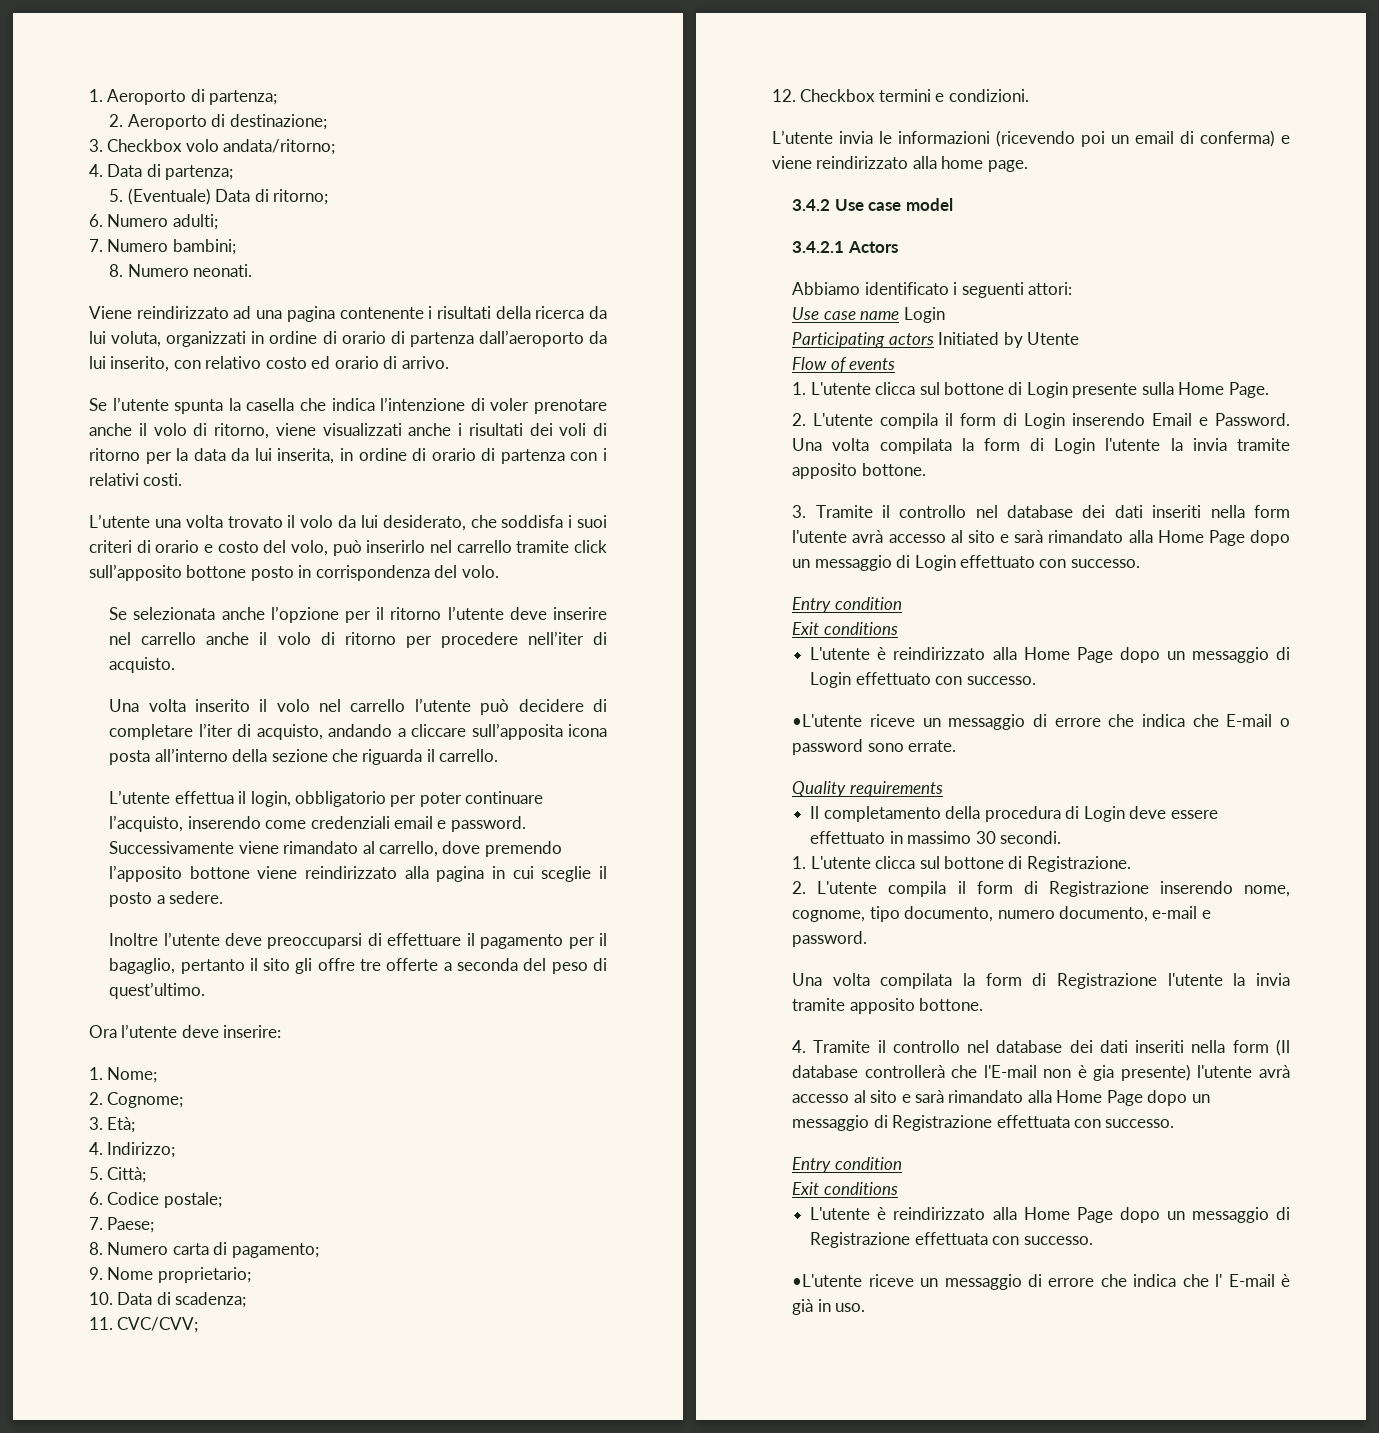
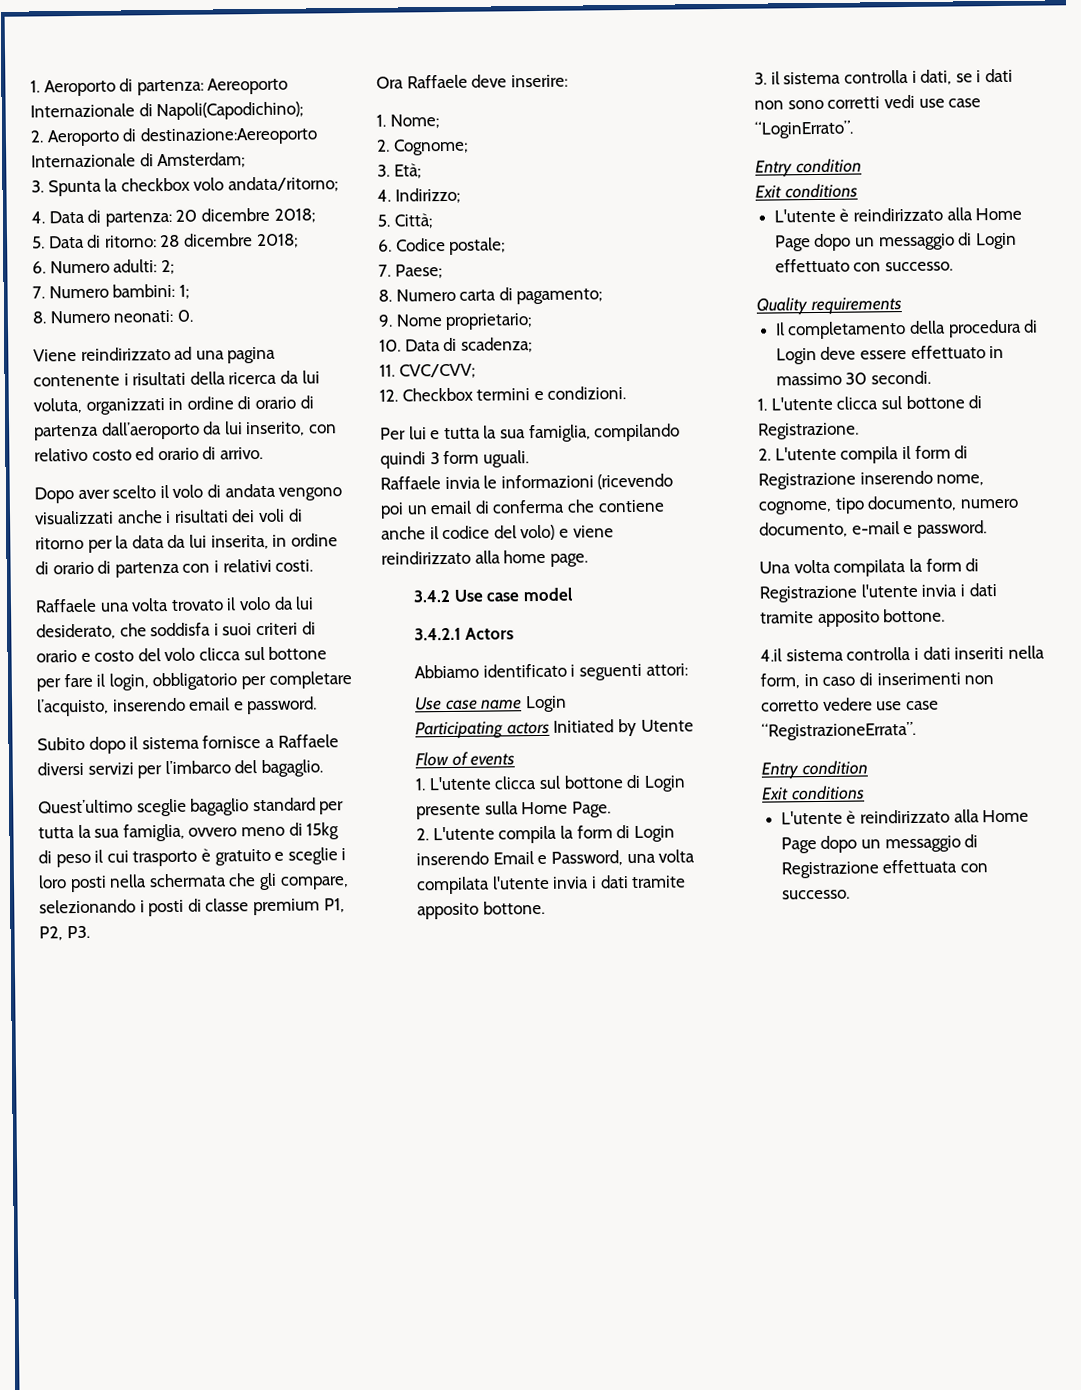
[209,90,278,105] [109,114,327,130] [89,139,183,152] partenza; // 2. Aeroporto di destinazione; // 3. Checkbox -> [136,77,289,96] [30,101,305,121] [30,126,318,147] [31,152,247,169] [31,177,190,197] partenza: Aereoporto Internazionale di Napoli(Capodichino); // 2. Aeroporto di destinazione:Aereoporto Internazionale di Amsterdam; // 3. Spunta la checkbox
[165,165,234,180] [109,188,329,205] partenza; // 5. (Eventuale) Data di ritorno; -> [104,207,316,227] [32,233,299,249] partenza: 20 dicembre 2018; // 5. Data di ritorno: 28 dicembre 2018;
[172,214,218,230] adulti; -> [113,259,175,275] adulti: 2;
[172,239,236,255] [109,264,253,277] bambini; // 8. Numero neonati. -> [112,283,190,299] [32,309,193,324] bambini: 1; // 8. Numero neonati: 0.
[89,397,608,414] [89,423,316,439] Se l’utente spunta la casella che indica l’intenzione di voler prenotare anche il volo di ritorno, viene -> [34,483,343,504] Dopo aver scelto il volo di andata vengono
[89,514,150,528] L’utente -> [35,598,97,613] Raffaele
[291,540,607,556] [89,564,499,581] [109,606,607,623] [109,631,607,648] [109,657,176,673] [109,698,607,715] [109,723,607,740] [109,748,499,765] [109,790,544,807] [109,815,526,832] [109,841,562,857] [109,865,607,882] [109,891,224,907] [109,932,607,949] [109,958,607,974] [109,982,206,999] volo, può inserirlo nel carrello tramite click sull’apposito bottone posto in corrispondenza del volo. // Se selezionata anche l’opzione per il ritorno l’utente deve inserire nel carrello anche il volo di ritorno per procedere nell’iter di acquisto. // Una volta inserito il volo nel carrello l’utente può decidere di completare l’iter di acquisto, andando a cliccare sull’apposita icona posta all’interno della sezione che riguarda il carrello. // L’utente effettua il login, obbligatorio per poter continuare l’acquisto, inserendo come credenziali email e password. Successivamente viene rimandato al carrello, dove premendo l’apposito bottone viene reindirizzato alla pagina in cui sceglie il posto a sedere. // Inoltre l’utente deve preoccuparsi di effettuare il pagamento per il bagaglio, pertanto il sito gli offre tre offerte a seconda del peso di quest’ultimo. -> [164,646,328,662] [36,671,352,692] [37,696,318,717] [37,734,339,754] [37,759,323,779] [38,797,345,817] [38,822,340,842] [38,847,347,868] [38,872,349,893] [39,898,345,917] [39,925,90,941] volo clicca sul bottone per fare il login, obbligatorio per completare l’acquisto, inserendo email e password. // Subito dopo il sistema fornisce a Raffaele diversi servizi per l’imbarco del bagaglio. // Quest’ultimo sceglie bagaglio standard per tutta la sua famiglia, ovvero meno di 15kg di peso il cui trasporto è gratuito e sceglie i loro posti nella schermata che gli compare, selezionando i posti di classe premium P1, P2, P3.
[121,1024,178,1038] l’utente -> [406,74,468,89] Raffaele
[772,130,833,144] L’utente -> [380,423,681,443] [380,450,529,469] [380,476,441,490] Per lui e tutta la sua famiglia, compilando quindi 3 form uguali. // Raffaele
[1200,130,1275,147] conferma) -> [492,499,665,514] [381,524,556,541] conferma che contiene anche il codice del volo)
[945,413,954,426] il -> [559,825,574,839] la
[1215,413,1290,426] [792,438,1290,454] [792,463,926,479] [792,505,1290,518] [792,530,1290,546] [792,555,1140,571] Password. Una volta compilata la form di Login l'utente la invia tramite apposito bottone. // 3. Tramite il controllo nel database dei dati inseriti nella form l'utente avrà accesso al sito e sarà rimandato alla Home Page dopo un messaggio di Login effettuato con successo. -> [550,849,696,866] [416,875,687,895] [417,900,545,920] [754,68,1013,85] [754,94,982,110] [754,120,854,139] Password, una volta compilata l'utente invia i dati tramite apposito bottone. // 3. il sistema controlla i dati, se i dati non sono corretti vedi use case “LoginErrato”.
[792,714,1290,730] [792,739,957,755] // •L'utente riceve un messaggio di errore che indica che E-mail o password sono errate. -> (954, 266) none
[1233,973,1290,986] [792,998,984,1014] [792,1039,1290,1056] [792,1064,1290,1081] [792,1090,1210,1106] [792,1115,1175,1131] la invia tramite apposito bottone. // 4. Tramite il controllo nel database dei dati inseriti nella form (Il database controllerà che l'E-mail non è gia presente) l'utente avrà accesso al sito e sarà rimandato alla Home Page dopo un messaggio di Registrazione effettuata con successo. -> [921,583,997,597] [760,608,946,628] [760,645,1045,662] [760,672,995,689] [761,697,939,712] [761,721,917,741] invia i dati tramite apposito bottone. // 4.il sistema controlla i dati inseriti nella form, in caso di inserimenti non corretto vedere use case “RegistrazioneErrata”.
[792,1274,1290,1290] [792,1299,866,1315] // •L'utente riceve un messaggio di errore che indica che l' E-mail è già in uso. -> (850, 894) none

